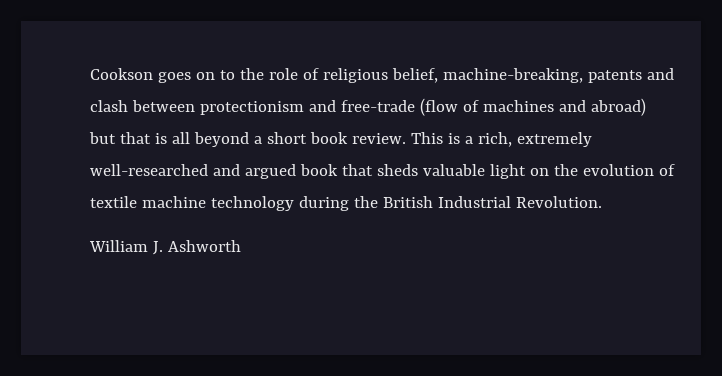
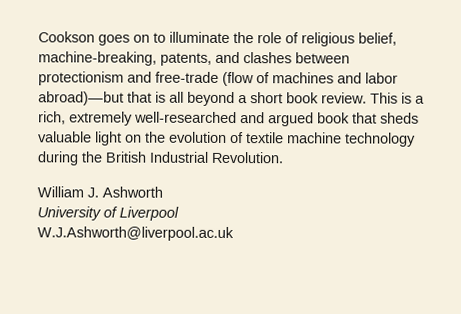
(235, 75) none -> [169,31,230,43] illuminate
[587,68,674,83] [90,100,128,112] patents and clash -> [160,51,292,66] patents, and clashes
[590,98,646,116] [89,132,116,144] abroad) but -> [365,72,398,84] [38,91,124,106] labor abroad)—but
(241, 246) none -> [37,206,179,221] [37,226,234,242] // University of Liverpool // W.J.Ashworth@liverpool.ac.uk

